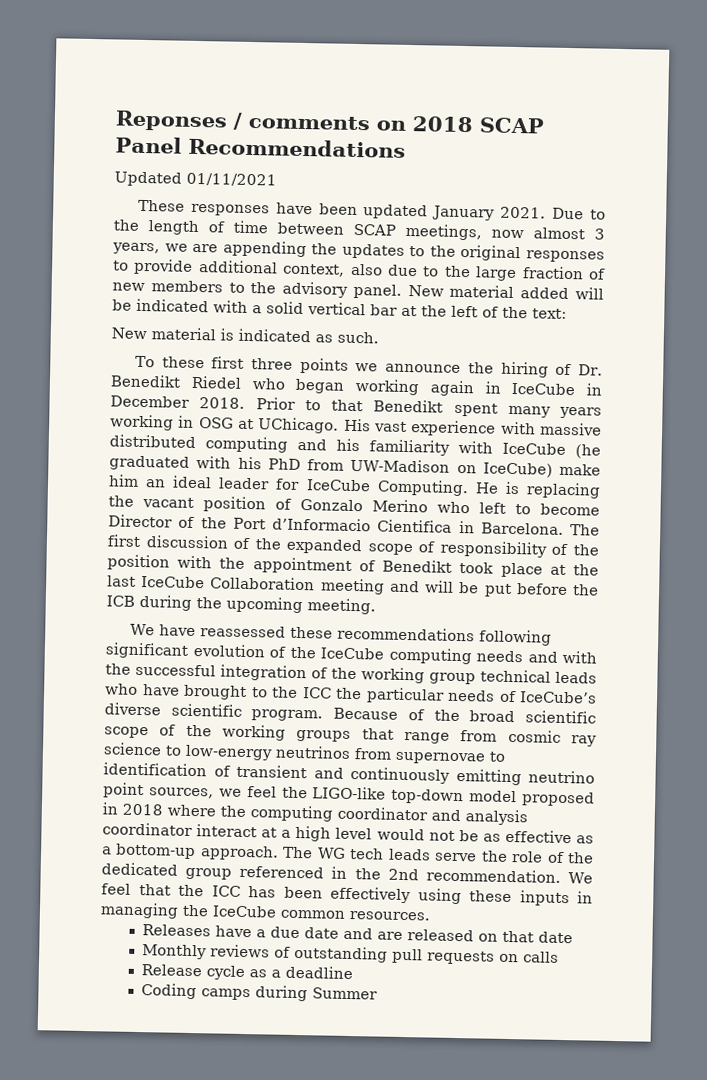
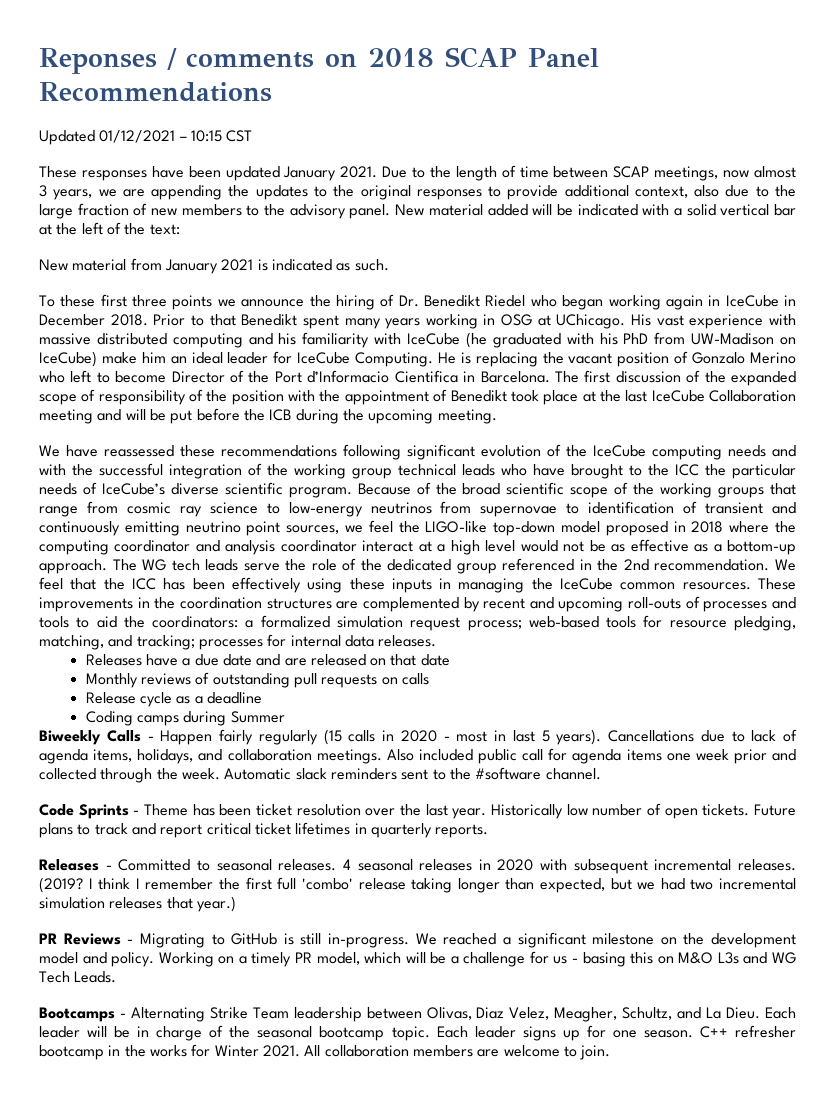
[186,172,277,187] 01/11/2021 -> [99,130,253,143] 01/12/2021 – 10:15 CST
(216, 334) none -> [130,258,254,274] from January 2021
(430, 916) none -> [758,578,796,590] [39,596,796,612] [39,615,797,631] [39,634,437,650] These improvements in the coordination structures are complemented by recent and upcoming roll-outs of processes and tools to aid the coordinators: a formalized simulation request process; web-based tools for resource pledging, matching, and tracking; processes for internal data releases.
(379, 993) none -> [39,729,797,745] [39,748,796,764] [39,767,601,783] [39,803,796,819] [39,822,489,838] [39,859,796,874] [39,877,796,893] [39,896,236,912] [39,932,796,948] [39,951,797,967] [39,971,117,983] [39,1007,797,1022] [39,1025,796,1041] [39,1044,611,1060] // Biweekly Calls - Happen fairly regularly (15 calls in 2020 - most in last 5 years). Cancellations due to lack of agenda items, holidays, and collaboration meetings. Also included public call for agenda items one week prior and collected through the week. Automatic slack reminders sent to the #software channel. // Code Sprints - Theme has been ticket resolution over the last year. Historically low number of open tickets. Future plans to track and report critical ticket lifetimes in quarterly reports. // Releases - Committed to seasonal releases. 4 seasonal releases in 2020 with subsequent incremental releases. (2019? I think I remember the first full 'combo' release taking longer than expected, but we had two incremental simulation releases that year.) // PR Reviews - Migrating to GitHub is still in-progress. We reached a significant milestone on the development model and policy. Working on a timely PR model, which will be a challenge for us - basing this on M&O L3s and WG Tech Leads. // Bootcamps - Alternating Strike Team leadership between Olivas, Diaz Velez, Meagher, Schultz, and La Dieu. Each leader will be in charge of the seasonal bootcamp topic. Each leader signs up for one season. C++ refresher bootcamp in the works for Winter 2021. All collaboration members are welcome to join.

